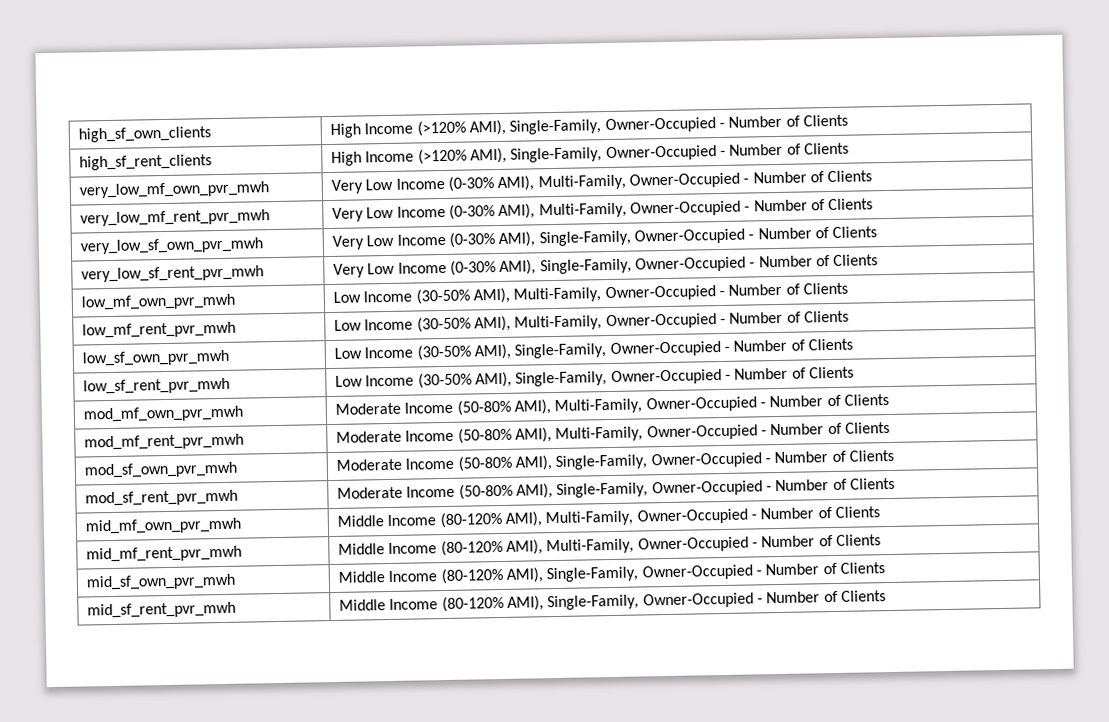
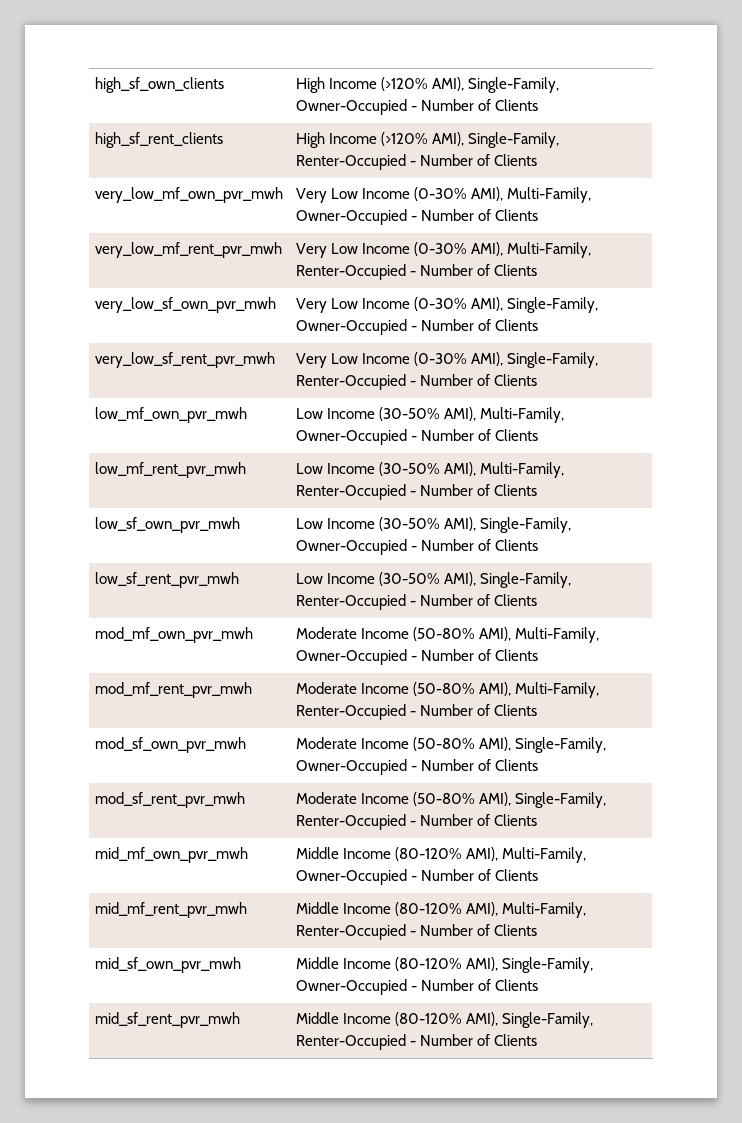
[605,145,717,162] Owner-Occupied -> [296,154,407,170] Renter-Occupied
[629,200,741,217] Owner-Occupied -> [296,264,407,280] Renter-Occupied
[634,256,746,273] Owner-Occupied -> [296,374,407,390] Renter-Occupied
[605,313,717,330] Owner-Occupied -> [296,484,407,500] Renter-Occupied
[610,369,722,385] Owner-Occupied -> [296,594,407,610] Renter-Occupied
[646,424,758,441] Owner-Occupied -> [296,704,407,720] Renter-Occupied
[651,480,763,497] Owner-Occupied -> [296,814,407,830] Renter-Occupied
[637,536,749,553] Owner-Occupied -> [296,924,407,940] Renter-Occupied
[642,592,754,609] Owner-Occupied -> [296,1034,407,1050] Renter-Occupied

